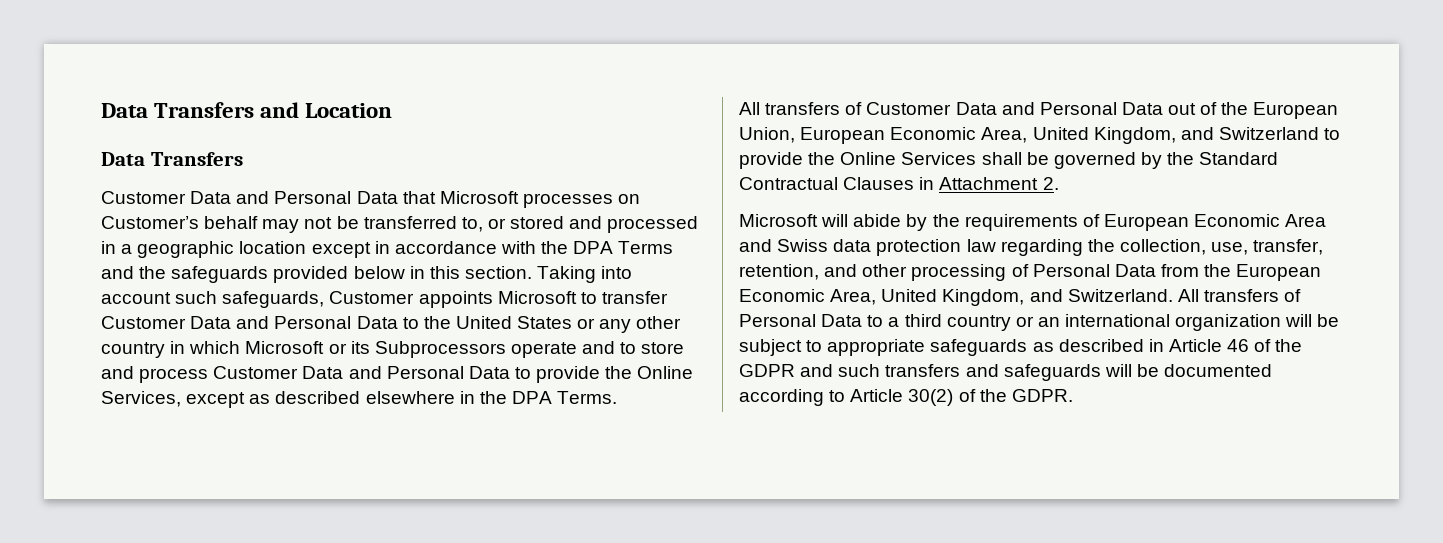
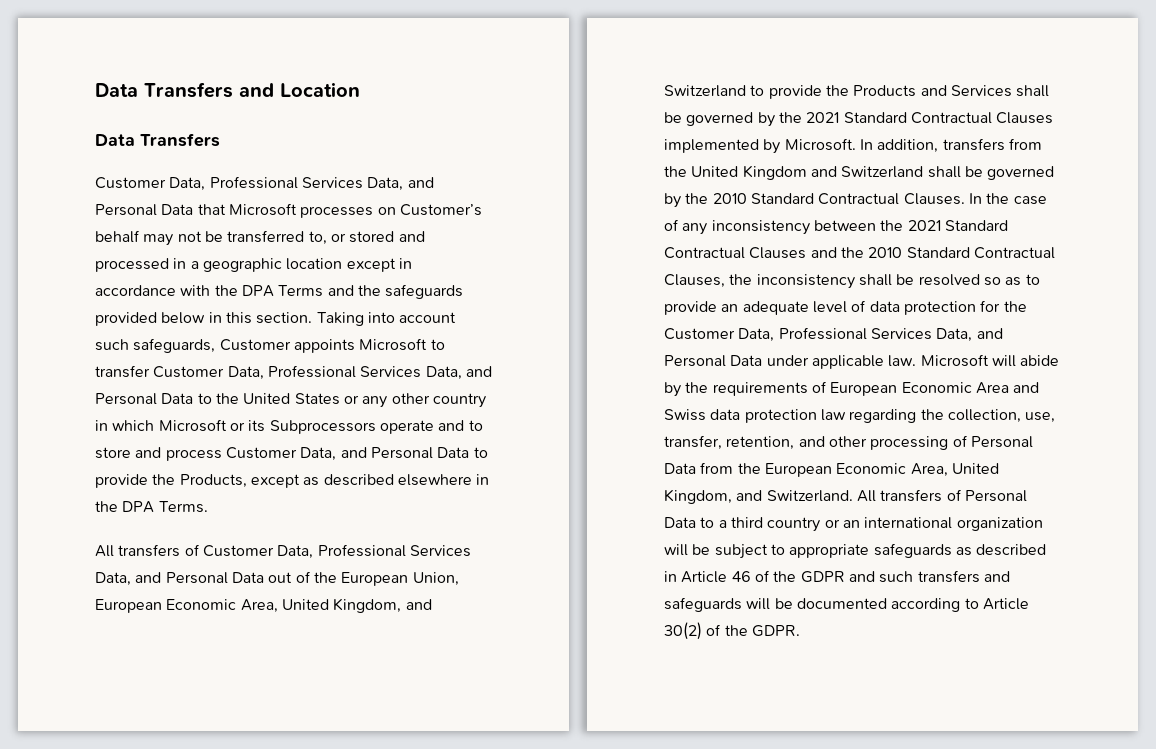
[190,191,232,204] Data -> [169,176,404,191] Data, Professional Services Data,
[190,316,232,329] Data -> [227,365,462,380] Data, Professional Services Data,
[302,366,344,379] Data -> [300,447,337,461] Data,
[637,366,694,379] [101,391,181,407] Online Services, -> [179,474,247,488] Products,
[955,102,997,115] Data -> [277,544,471,559] [95,572,131,586] Data, Professional Services Data,
[840,152,897,165] Online -> [853,85,947,97] Products and
[1199,152,1279,165] [739,177,1059,190] Standard Contractual Clauses in Attachment 2. // -> [806,112,1054,124] [664,138,1042,154] [664,165,1055,180] [664,193,1047,208] [664,219,1008,235] [664,247,1055,259] [664,274,1040,289] [664,300,1027,315] [664,327,1003,342] [664,355,917,369] 2021 Standard Contractual Clauses implemented by Microsoft. In addition, transfers from the United Kingdom and Switzerland shall be governed by the 2010 Standard Contractual Clauses. In the case of any inconsistency between the 2021 Standard Contractual Clauses and the 2010 Standard Contractual Clauses, the inconsistency shall be resolved so as to provide an adequate level of data protection for the Customer Data, Professional Services Data, and Personal Data under applicable law.

